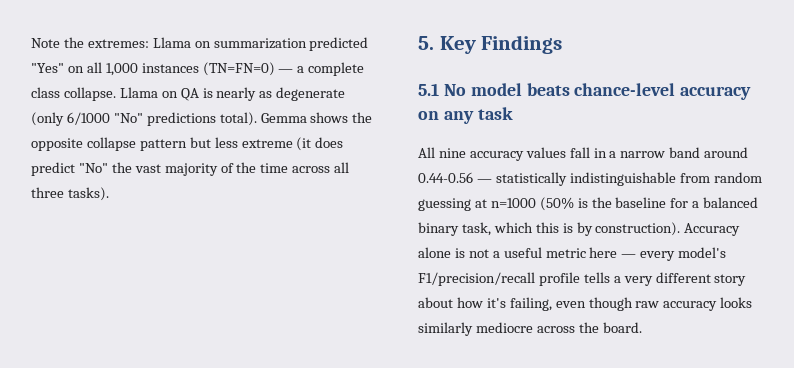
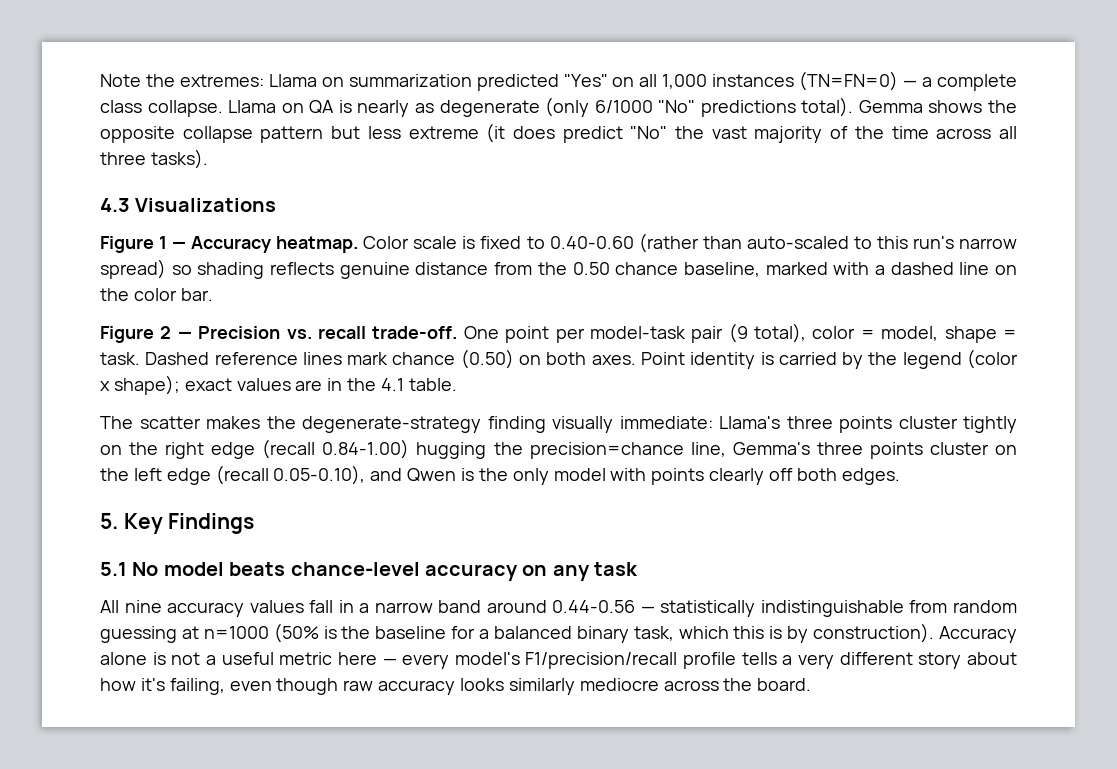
(109, 194) none -> [100,198,277,212] [100,233,1017,253] [100,259,1017,279] [100,288,213,301] [100,323,1018,343] [100,349,1018,369] [100,375,457,395] [100,416,1017,433] [100,439,1017,459] [100,465,900,485] // 4.3 Visualizations // Figure 1 — Accuracy heatmap. Color scale is fixed to 0.40-0.60 (rather than auto-scaled to this run's narrow spread) so shading reflects genuine distance from the 0.50 chance baseline, marked with a dashed line on the color bar. // Figure 2 — Precision vs. recall trade-off. One point per model-task pair (9 total), color = model, shape = task. Dashed reference lines mark chance (0.50) on both axes. Point identity is carried by the legend (color x shape); exact values are in the 4.1 table. // The scatter makes the degenerate-strategy finding visually immediate: Llama's three points cluster tightly on the right edge (recall 0.84-1.00) hugging the precision=chance line, Gemma's three points cluster on the left edge (recall 0.05-0.10), and Qwen is the only model with points clearly off both edges.

